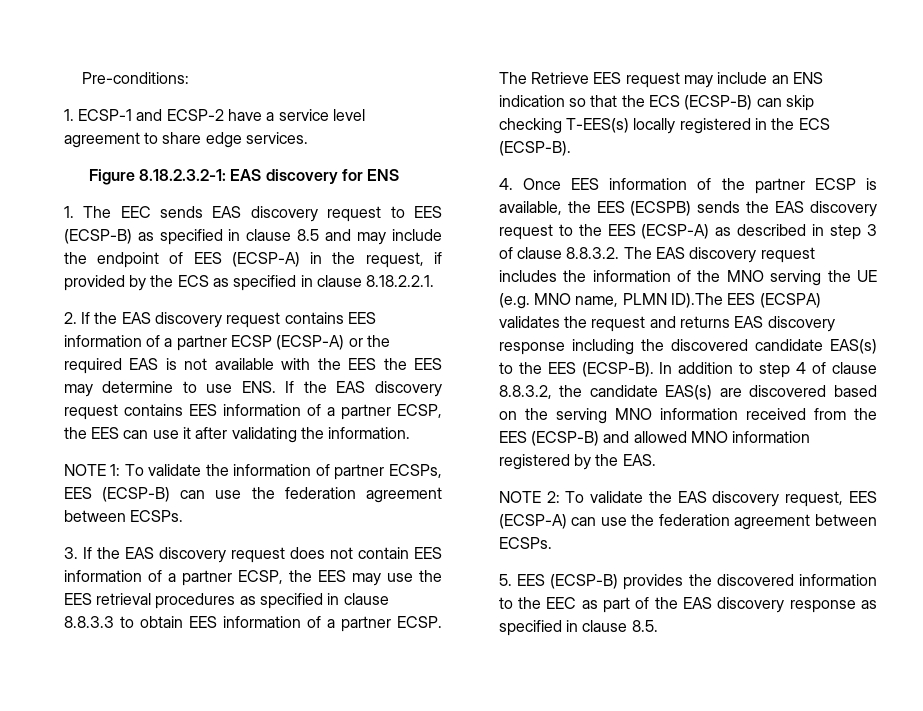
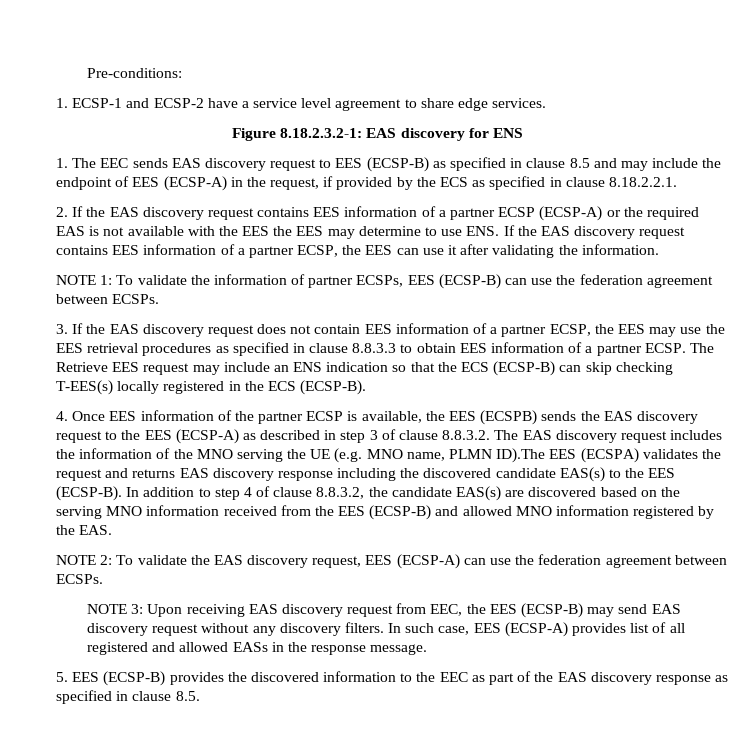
(552, 543) none -> [86,603,681,618] [86,622,685,637] [86,642,428,655] // NOTE 3: Upon receiving EAS discovery request from EEC, the EES (ECSP-B) may send EAS discovery request without any discovery filters. In such case, EES (ECSP-A) provides list of all registered and allowed EASs in the response message.

